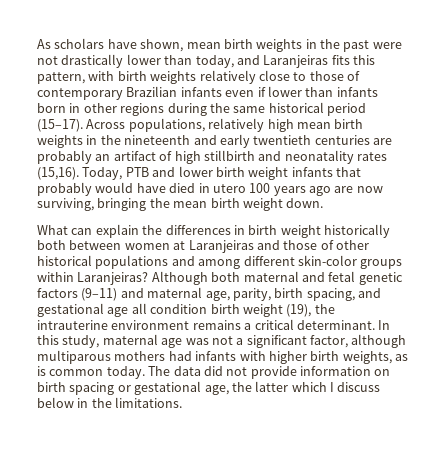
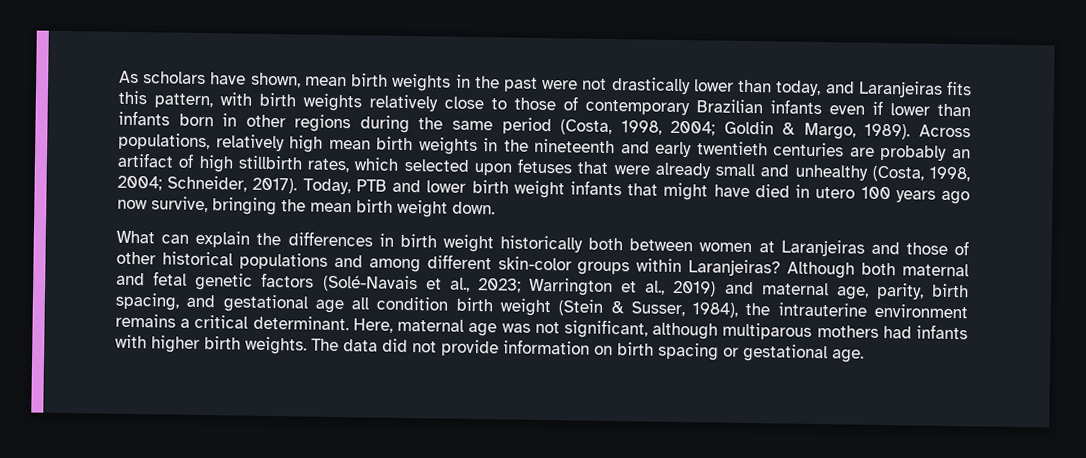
[268,102,366,116] [37,119,83,132] historical period (15–17). -> [501,117,911,140] period (Costa, 1998, 2004; Goldin & Margo, 1989).
[258,150,387,164] [37,167,79,180] and neonatality rates (15,16). -> [307,157,970,182] [117,175,298,194] rates, which selected upon fetuses that were already small and unhealthy (Costa, 1998, 2004; Schneider, 2017).
[37,182,134,196] probably would -> [663,182,709,201] might
[334,186,383,193] [37,198,94,211] are now surviving, -> [117,196,208,213] now survive,
[81,288,118,301] (9–11) -> [322,274,717,297] (Solé-Navais et al., 2023; Warrington et al., 2019)
[286,304,312,317] (19), -> [558,299,739,318] (Stein & Susser, 1984),
[378,320,391,330] [37,335,100,348] In this study, -> [352,318,393,333] Here,
[236,335,348,348] a significant factor, -> [563,319,648,339] significant,
[342,351,408,364] [37,366,145,379] weights, as is common today. -> [245,336,307,355] weights.
[204,381,381,395] [37,397,183,408] age, the latter which I discuss below in the limitations. -> [832,349,864,363] age.

